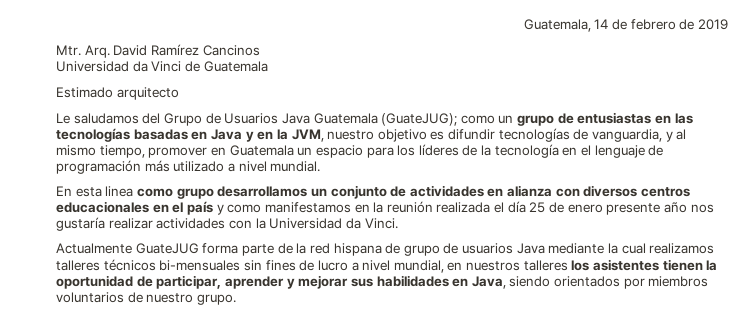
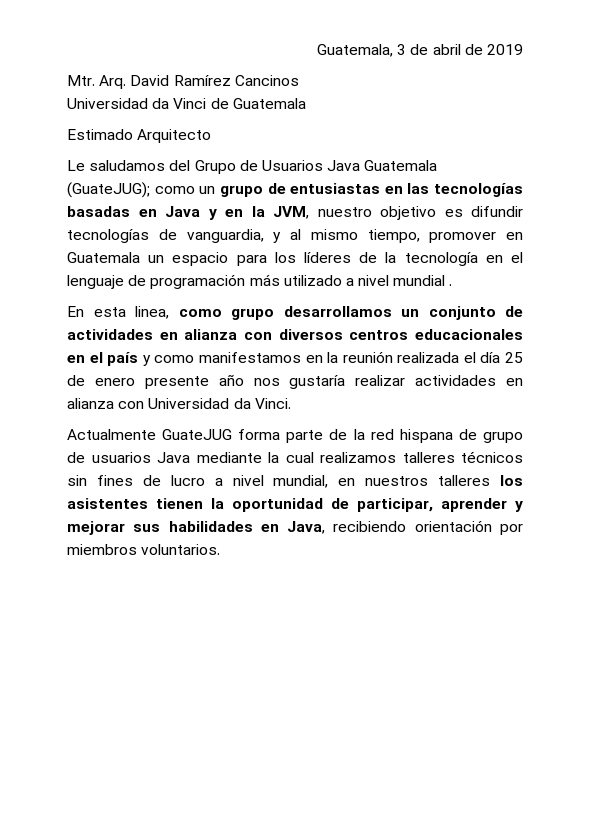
[594,19,676,30] 14 de febrero -> [397,44,461,55] 3 de abril
[116,87,179,100] arquitecto -> [137,129,212,143] Arquitecto
[270,161,321,172] mundial. -> [393,275,453,286] mundial .
[105,186,134,197] linea -> [135,306,169,319] linea,
[228,218,266,229] con la -> [506,378,523,386] [67,398,145,409] en alianza con
[159,260,241,271] bi-mensuales -> (523, 457) none
[509,276,709,289] [56,292,236,305] siendo orientados por miembros voluntarios de nuestro grupo. -> [333,520,523,535] [67,544,221,555] recibiendo orientación por miembros voluntarios.

